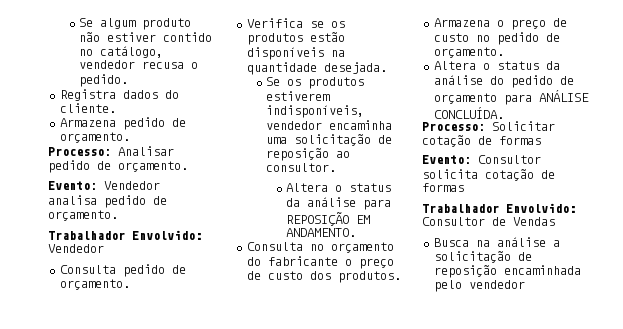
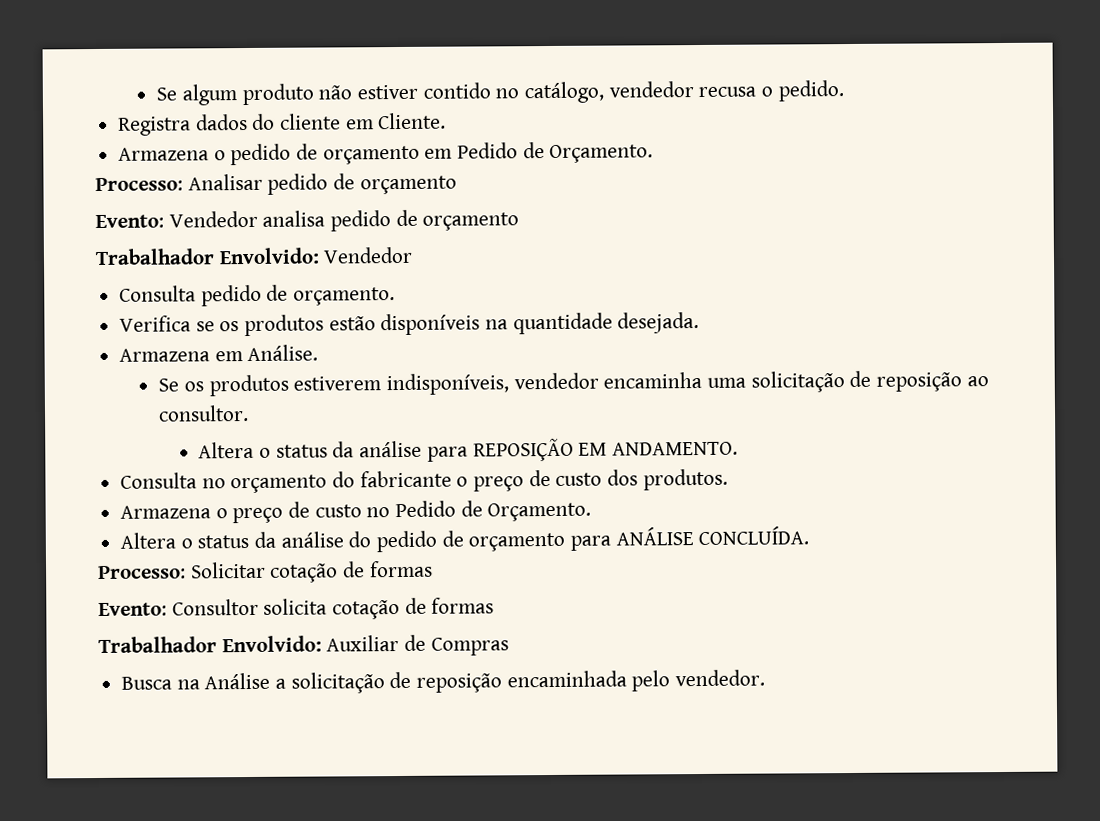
[59,103,116,113] [59,117,186,130] [59,132,130,143] cliente. // Armazena pedido de orçamento. -> [280,112,447,130] [118,142,654,166] cliente em Cliente. // Armazena o pedido de orçamento em Pedido de Orçamento.
[118,161,188,172] orçamento. -> [359,175,457,195] orçamento
[48,210,118,221] orçamento. -> [422,212,520,231] orçamento
(387, 68) none -> [119,344,319,362] // Armazena em Análise.
[496,32,560,45] [433,47,504,58] pedido de orçamento. -> [395,500,592,522] Pedido de Orçamento.
[422,217,555,226] Consultor de Vendas -> [326,634,509,656] Auxiliar de Compras
[496,237,546,247] análise -> [204,672,271,690] Análise
[468,280,525,289] vendedor -> [675,669,766,687] vendedor.

